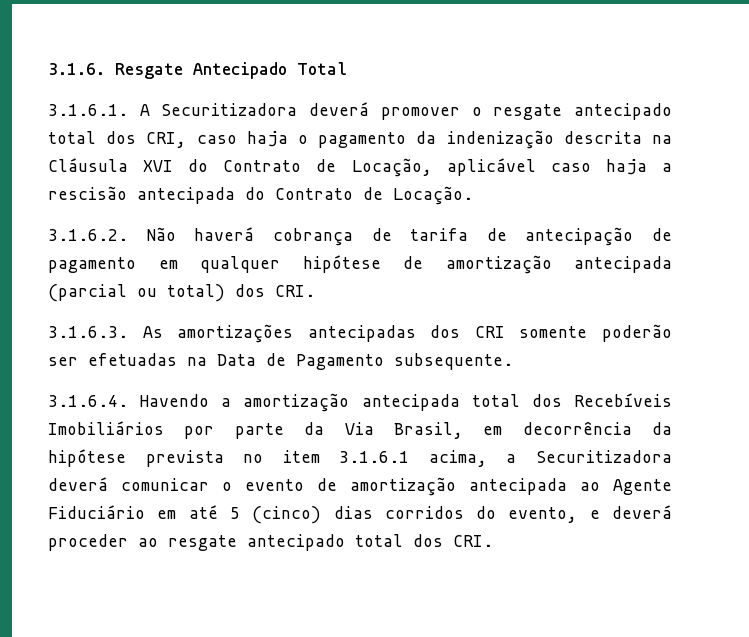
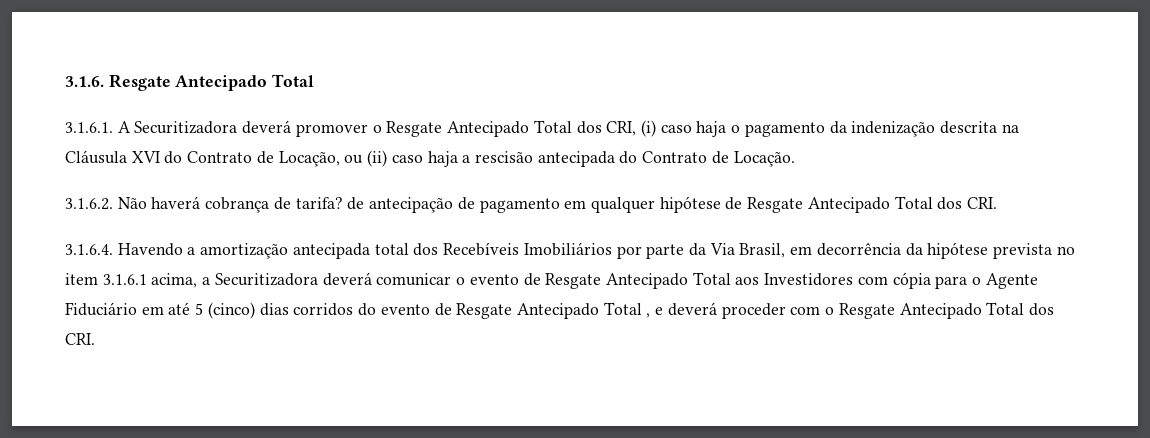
[493,103,672,120] [48,131,96,144] resgate antecipado total -> [386,120,572,137] Resgate Antecipado Total
(187, 140) none -> [640,120,656,137] (i)
[446,158,536,176] aplicável -> [344,150,388,167] ou (ii)
[410,228,469,241] tarifa -> [295,197,343,209] tarifa?
[445,255,672,274] [48,284,315,302] [48,324,672,343] [48,353,513,370] amortização antecipada (parcial ou total) dos CRI. // 3.1.6.3. As amortizações antecipadas dos CRI somente poderão ser efetuadas na Data de Pagamento subsequente. -> [747,196,998,213] Resgate Antecipado Total dos CRI.
[350,477,600,496] amortização antecipada ao -> [545,272,982,289] Resgate Antecipado Total aos Investidores com cópia para o
[508,505,672,523] [48,534,403,551] evento, e deverá proceder ao resgate antecipado total -> [380,302,1025,319] evento de Resgate Antecipado Total , e deverá proceder com o Resgate Antecipado Total

